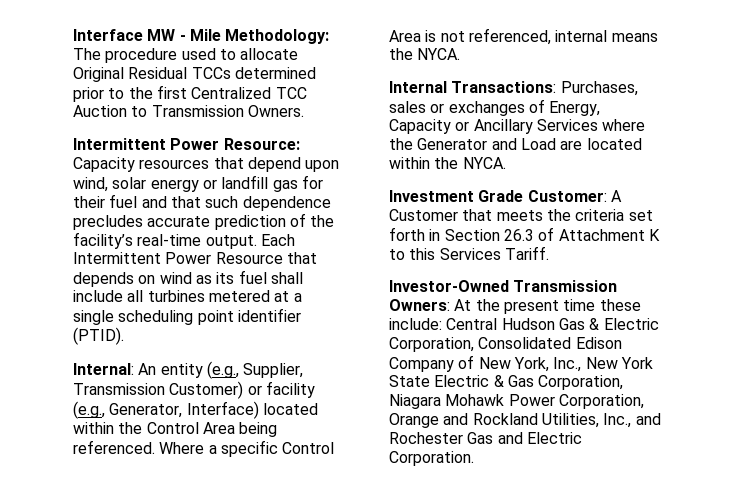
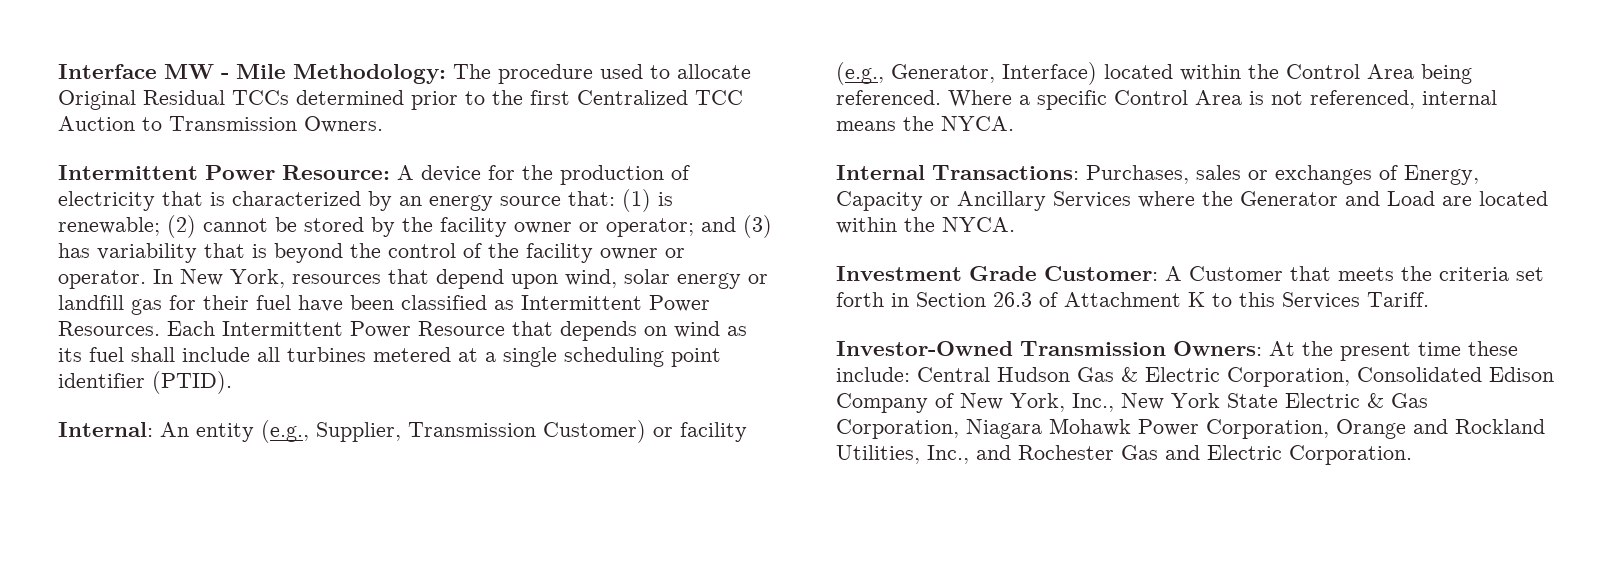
[73,157,135,172] Capacity -> [397,165,690,185] [58,189,673,212] [58,215,772,238] [58,243,685,263] [58,269,285,289] A device for the production of electricity that is characterized by an energy source that: (1) is renewable; (2) cannot be stored by the facility owner or operator; and (3) has variability that is beyond the control of the facility owner or operator. In New York,
[141,196,331,211] [73,213,335,230] [73,232,257,249] and that such dependence precludes accurate prediction of the facility’s real-time output. -> [298,295,710,312] [58,321,160,336] have been classified as Intermittent Power Resources.

